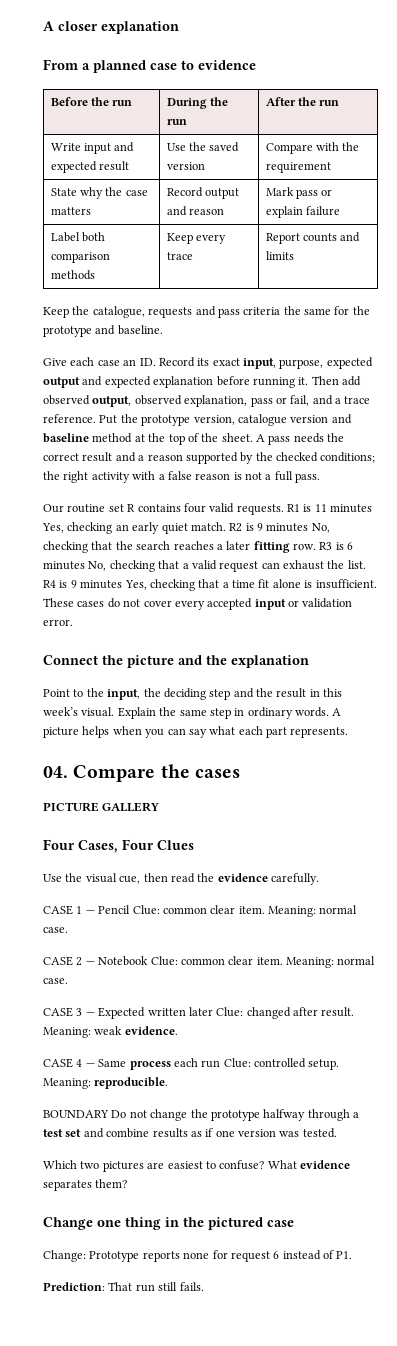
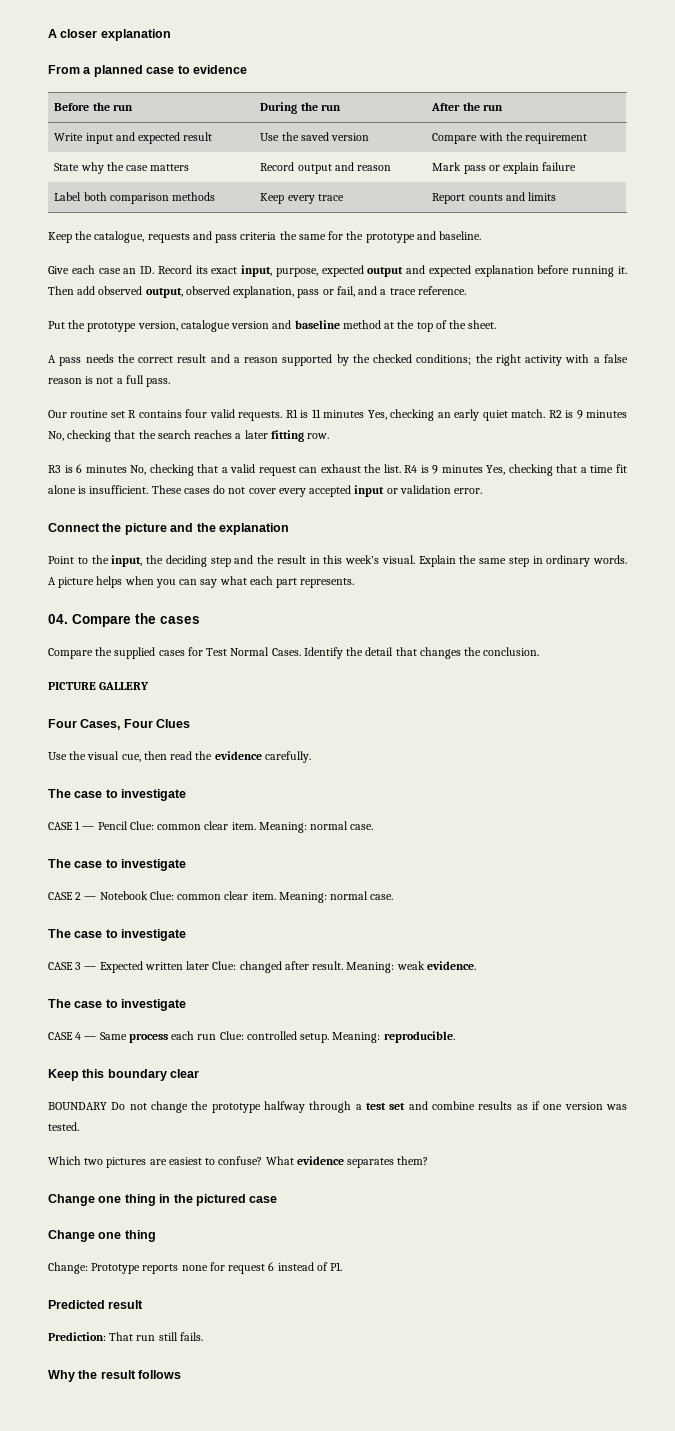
(96, 418) none -> (466, 290) //
(253, 437) none -> (497, 324) //
(316, 546) none -> (330, 436) //
(240, 773) none -> [48,647,540,659] // Compare the supplied cases for Test Normal Cases. Identify the detail that changes the conclusion.
(319, 879) none -> [48,789,187,801] // The case to investigate
(68, 930) none -> [48,859,187,871] // The case to investigate
(68, 981) none -> [48,929,187,941] // The case to investigate
(178, 1030) none -> [48,999,187,1011] // The case to investigate
(169, 1083) none -> [48,1069,200,1081] // Keep this boundary clear
(294, 1223) none -> [48,1230,156,1242] // Change one thing
(353, 1255) none -> [48,1300,144,1309] // Predicted result
(204, 1286) none -> [48,1370,182,1382] // Why the result follows

